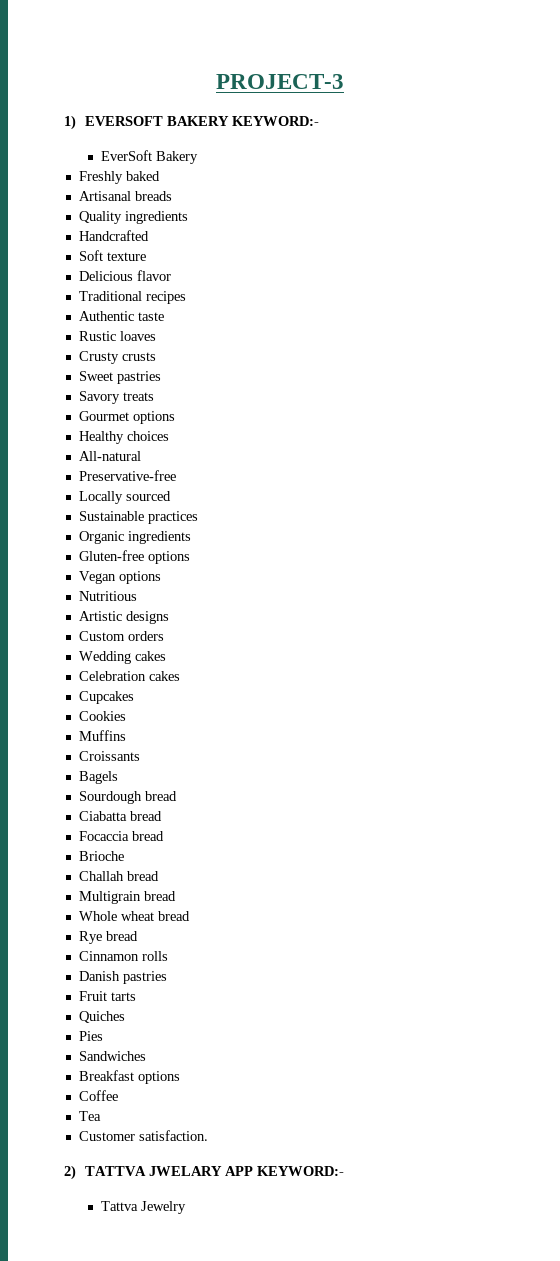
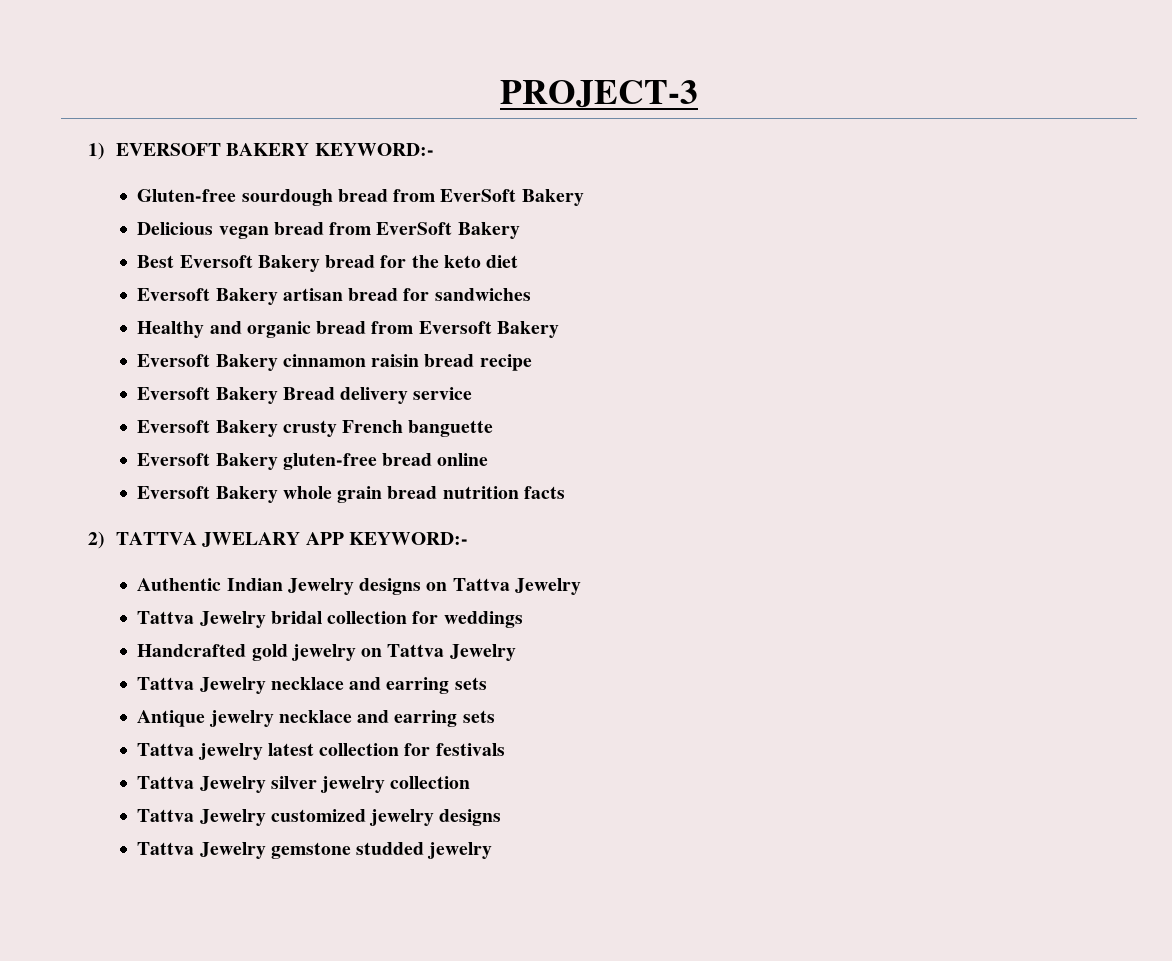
[100,150,198,164] [79,171,161,184] [79,191,173,201] [79,211,189,224] [79,230,150,241] [79,250,147,261] [79,270,172,281] [79,291,187,304] [79,311,165,321] [79,331,157,341] [79,351,157,364] [79,371,162,384] [79,391,155,404] [79,411,176,424] [79,431,170,444] [79,451,142,461] [79,470,177,481] [79,491,172,504] [79,511,199,524] [79,531,192,544] [79,550,191,564] [79,571,162,584] [79,591,138,601] [79,611,170,624] [79,631,165,641] [79,651,167,664] [79,671,181,681] [79,691,135,704] [79,711,127,721] [79,730,127,741] [79,751,141,761] [79,771,119,784] [79,791,178,804] [79,811,163,821] [79,831,165,841] [79,851,125,861] [79,871,160,881] [79,891,177,904] [79,911,191,921] [79,931,139,944] [79,951,169,961] [79,971,168,984] [79,991,137,1001] [79,1011,126,1023] [79,1031,104,1041] [79,1051,147,1061] [79,1070,181,1084] [79,1090,119,1101] [79,1111,102,1121] [79,1130,209,1141] EverSoft Bakery // Freshly baked // Artisanal breads // Quality ingredients // Handcrafted // Soft texture // Delicious flavor // Traditional recipes // Authentic taste // Rustic loaves // Crusty crusts // Sweet pastries // Savory treats // Gourmet options // Healthy choices // All-natural // Preservative-free // Locally sourced // Sustainable practices // Organic ingredients // Gluten-free options // Vegan options // Nutritious // Artistic designs // Custom orders // Wedding cakes // Celebration cakes // Cupcakes // Cookies // Muffins // Croissants // Bagels // Sourdough bread // Ciabatta bread // Focaccia bread // Brioche // Challah bread // Multigrain bread // Whole wheat bread // Rye bread // Cinnamon rolls // Danish pastries // Fruit tarts // Quiches // Pies // Sandwiches // Breakfast options // Coffee // Tea // Customer satisfaction. -> [137,189,584,206] [137,222,520,239] [137,255,519,272] [137,288,531,305] [137,321,560,338] [137,354,532,371] [137,387,473,404] [137,420,494,437] [137,453,489,470] [137,486,566,503] Gluten-free sourdough bread from EverSoft Bakery // Delicious vegan bread from EverSoft Bakery // Best Eversoft Bakery bread for the keto diet // Eversoft Bakery artisan bread for sandwiches // Healthy and organic bread from Eversoft Bakery // Eversoft Bakery cinnamon raisin bread recipe // Eversoft Bakery Bread delivery service // Eversoft Bakery crusty French banguette // Eversoft Bakery gluten-free bread online // Eversoft Bakery whole grain bread nutrition facts
[100,1201,186,1214] Tattva Jewelry -> [137,578,582,595] [137,611,523,628] [137,644,516,661] [137,677,487,694] [137,710,495,727] [137,743,505,760] [137,776,471,793] [137,809,502,826] [137,842,493,859] Authentic Indian Jewelry designs on Tattva Jewelry // Tattva Jewelry bridal collection for weddings // Handcrafted gold jewelry on Tattva Jewelry // Tattva Jewelry necklace and earring sets // Antique jewelry necklace and earring sets // Tattva jewelry latest collection for festivals // Tattva Jewelry silver jewelry collection // Tattva Jewelry customized jewelry designs // Tattva Jewelry gemstone studded jewelry

